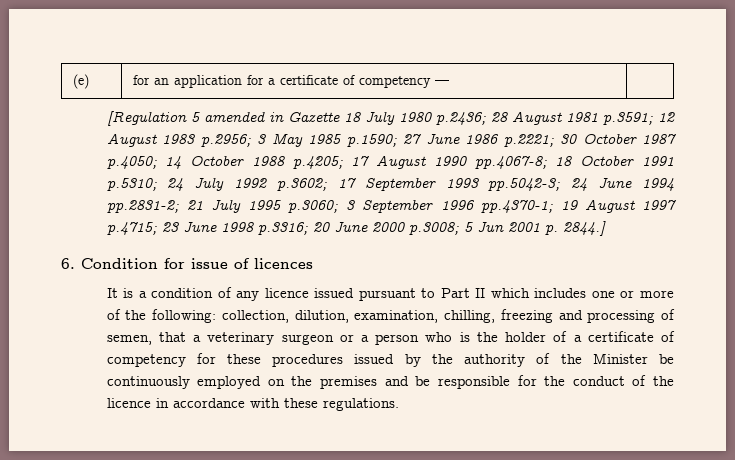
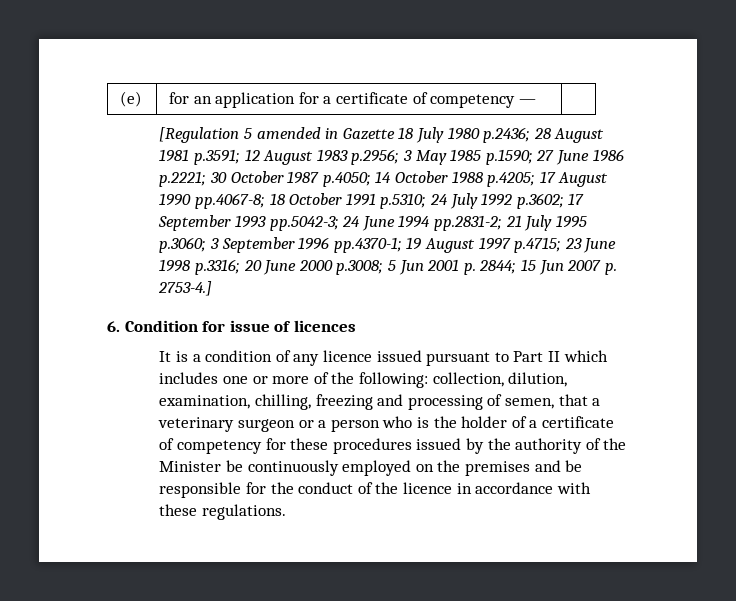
[562,221,606,236] 2844.] -> [479,259,617,275] [158,281,213,296] 2844; 15 Jun 2007 p. 2753-4.]

